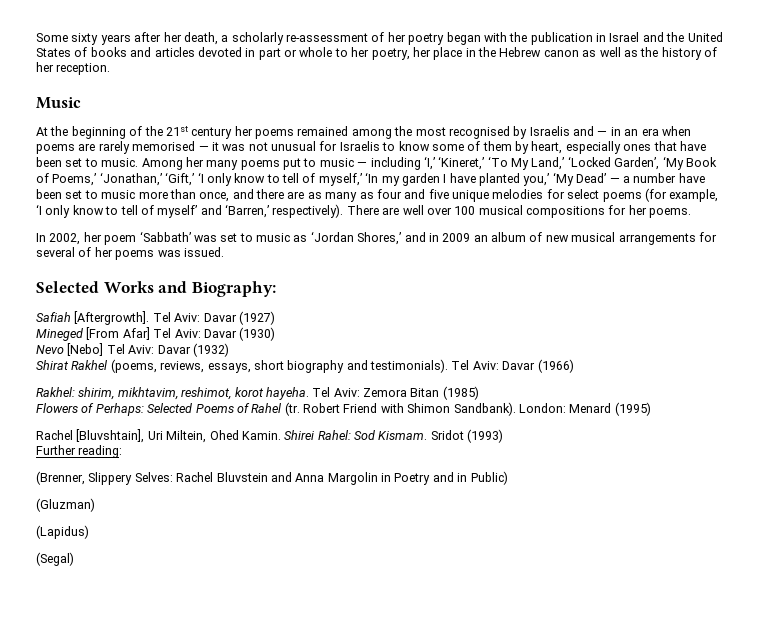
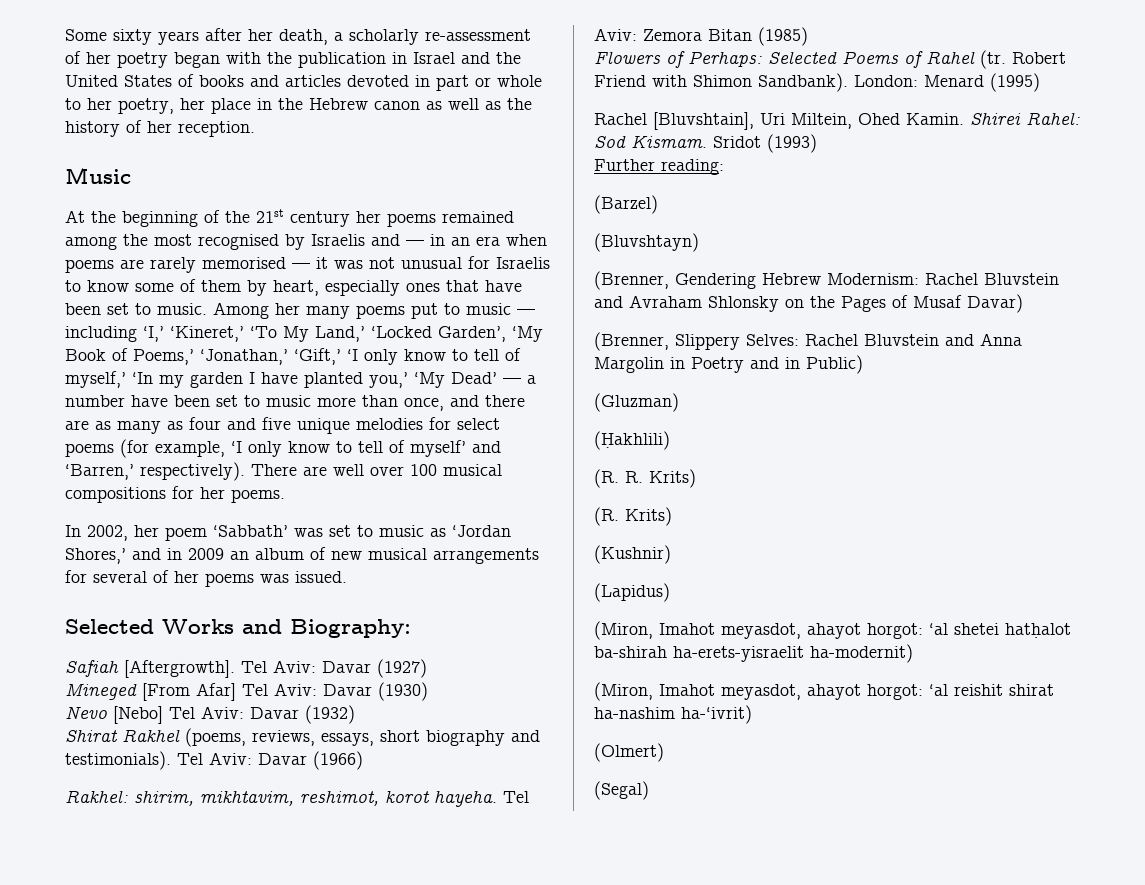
(123, 451) none -> [594,195,658,214] [594,233,699,252] [594,271,1059,290] [594,294,1023,313] // (Barzel) // (Bluvshtayn) // (Brenner, Gendering Hebrew Modernism: Rachel Bluvstein and Avraham Shlonsky on the Pages of Musaf Davar)
[36,525,89,539] (Lapidus) -> [594,431,670,450] [594,469,696,488] [594,507,672,526] [594,545,671,564] [594,583,670,602] [594,621,1071,640] [594,644,913,663] [594,682,1054,701] [594,705,752,724] [594,743,664,762] (Ḥakhlili) // (R. R. Krits) // (R. Krits) // (Kushnir) // (Lapidus) // (Miron, Imahot meyasdot, ahayot horgot: ‘al shetei hatḥalot ba-shirah ha-erets-yisraelit ha-modernit) // (Miron, Imahot meyasdot, ahayot horgot: ‘al reishit shirat ha-nashim ha-‘ivrit) // (Olmert)

